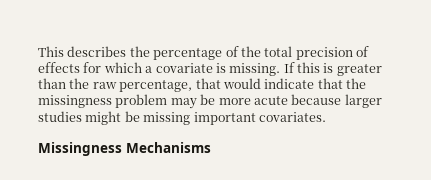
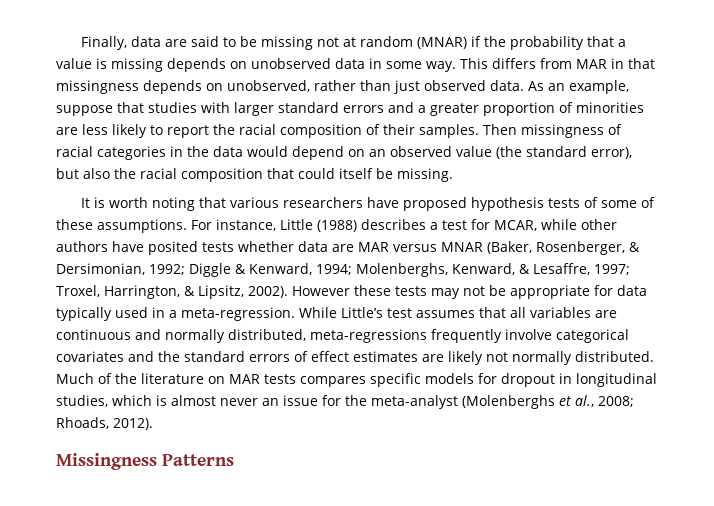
[38,46,369,60] [38,62,382,76] [38,78,366,92] [38,94,382,109] [38,111,326,125] This describes the percentage of the total precision of effects for which a covariate is missing. If this is greater than the raw percentage, that would indicate that the missingness problem may be more acute because larger studies might be missing important covariates. -> [81,36,627,50] [56,58,655,72] [56,80,629,94] [56,102,644,116] [56,124,622,138] [56,146,632,160] [56,168,453,182] [81,197,656,211] [56,219,617,233] [56,241,640,255] [56,263,630,277] [56,285,647,299] [56,307,617,321] [56,329,629,343] [56,351,654,365] [56,373,657,387] [56,395,634,409] [56,417,153,430] Finally, data are said to be missing not at random (MNAR) if the probability that a value is missing depends on unobserved data in some way. This differs from MAR in that missingness depends on unobserved, rather than just observed data. As an example, suppose that studies with larger standard errors and a greater proportion of minorities are less likely to report the racial composition of their samples. Then missingness of racial categories in the data would depend on an observed value (the standard error), but also the racial composition that could itself be missing. // It is worth noting that various researchers have proposed hypothesis tests of some of these assumptions. For instance, Little (1988) describes a test for MCAR, while other authors have posited tests whether data are MAR versus MNAR (Baker, Rosenberger, & Dersimonian, 1992; Diggle & Kenward, 1994; Molenberghs, Kenward, & Lesaffre, 1997; Troxel, Harrington, & Lipsitz, 2002). However these tests may not be appropriate for data typically used in a meta-regression. While Little’s test assumes that all variables are continuous and normally distributed, meta-regressions frequently involve categorical covariates and the standard errors of effect estimates are likely not normally distributed. Much of the literature on MAR tests compares specific models for dropout in longitudinal studies, which is almost never an issue for the meta-analyst (Molenberghs et al., 2008; Rhoads, 2012).
[126,142,211,153] Mechanisms -> [162,454,234,466] Patterns

